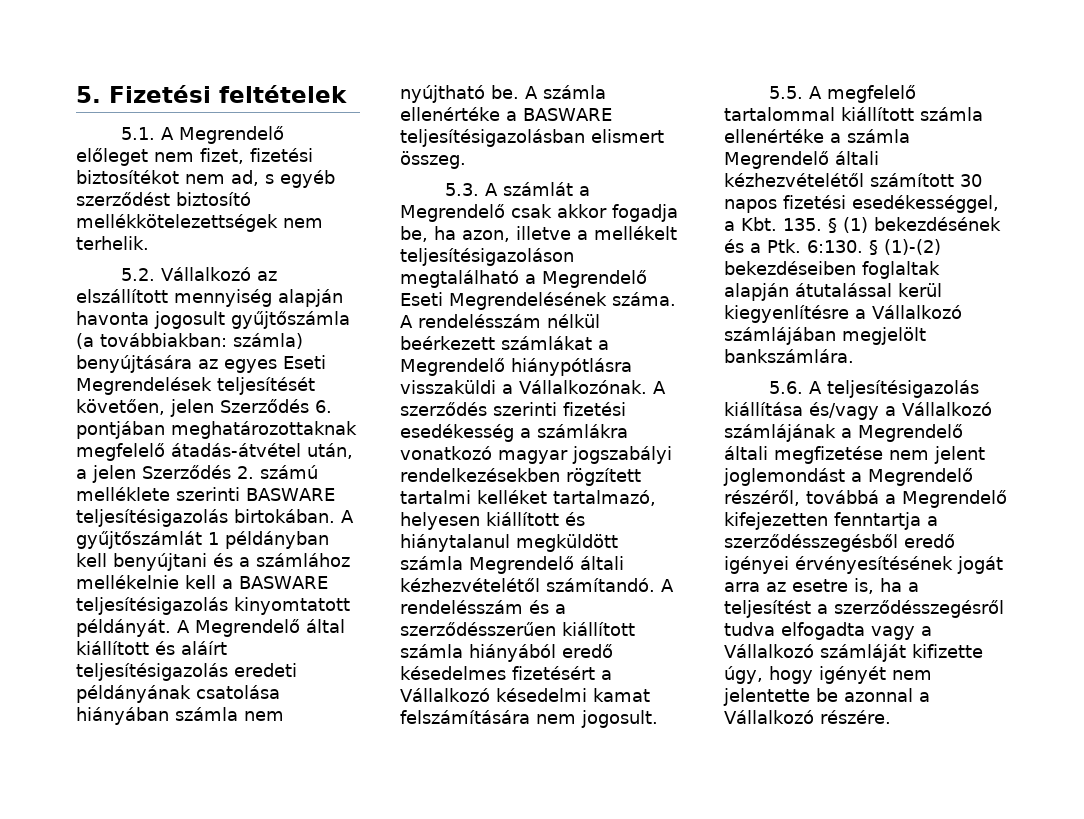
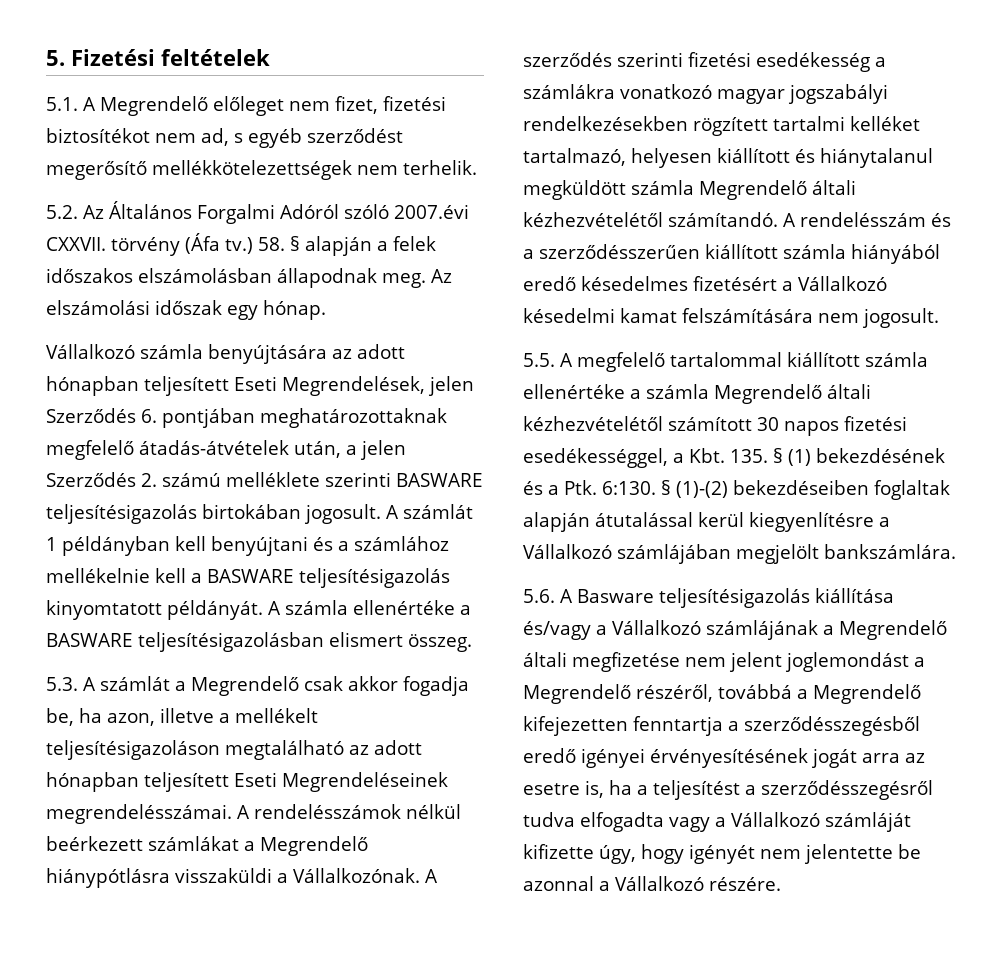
[176,192,251,206] biztosító -> [46,161,147,180] megerősítő
[160,267,277,281] [76,289,343,307] [76,311,350,329] [76,333,303,349] [76,355,326,373] [76,377,315,395] [76,399,165,415] Vállalkozó az elszállított mennyiség alapján havonta jogosult gyűjtőszámla (a továbbiakban: számla) benyújtására az egyes Eseti Megrendelések teljesítését követően, -> [83,201,469,224] [46,233,436,256] [46,268,452,288] [46,300,326,320] [46,344,405,364] [46,376,425,396] Az Általános Forgalmi Adóról szóló 2007.évi CXXVII. törvény (Áfa tv.) 58. § alapján a felek időszakos elszámolásban állapodnak meg. Az elszámolási időszak egy hónap. // Vállalkozó számla benyújtására az adott hónapban teljesített Eseti Megrendelések,
[171,443,301,457] átadás-átvétel -> [139,440,289,455] átadás-átvételek
[234,509,354,523] [76,531,202,549] birtokában. A gyűjtőszámlát -> [202,504,473,524] birtokában jogosult. A számlát
[195,619,345,637] [76,641,227,655] [76,663,297,681] [76,685,280,703] [76,707,284,725] [400,85,538,103] Megrendelő által kiállított és aláírt teljesítésigazolás eredeti példányának csatolása hiányában számla nem nyújtható be. A -> (281, 608) none
[525,270,647,288] [400,292,676,310] [400,314,541,328] a Megrendelő Eseti Megrendelésének száma. A rendelésszám -> [349,740,422,755] [46,772,448,792] [46,804,401,824] az adott hónapban teljesített Eseti Megrendeléseinek megrendelésszámai. A rendelésszámok
(822, 387) none -> [577,589,654,603] Basware

